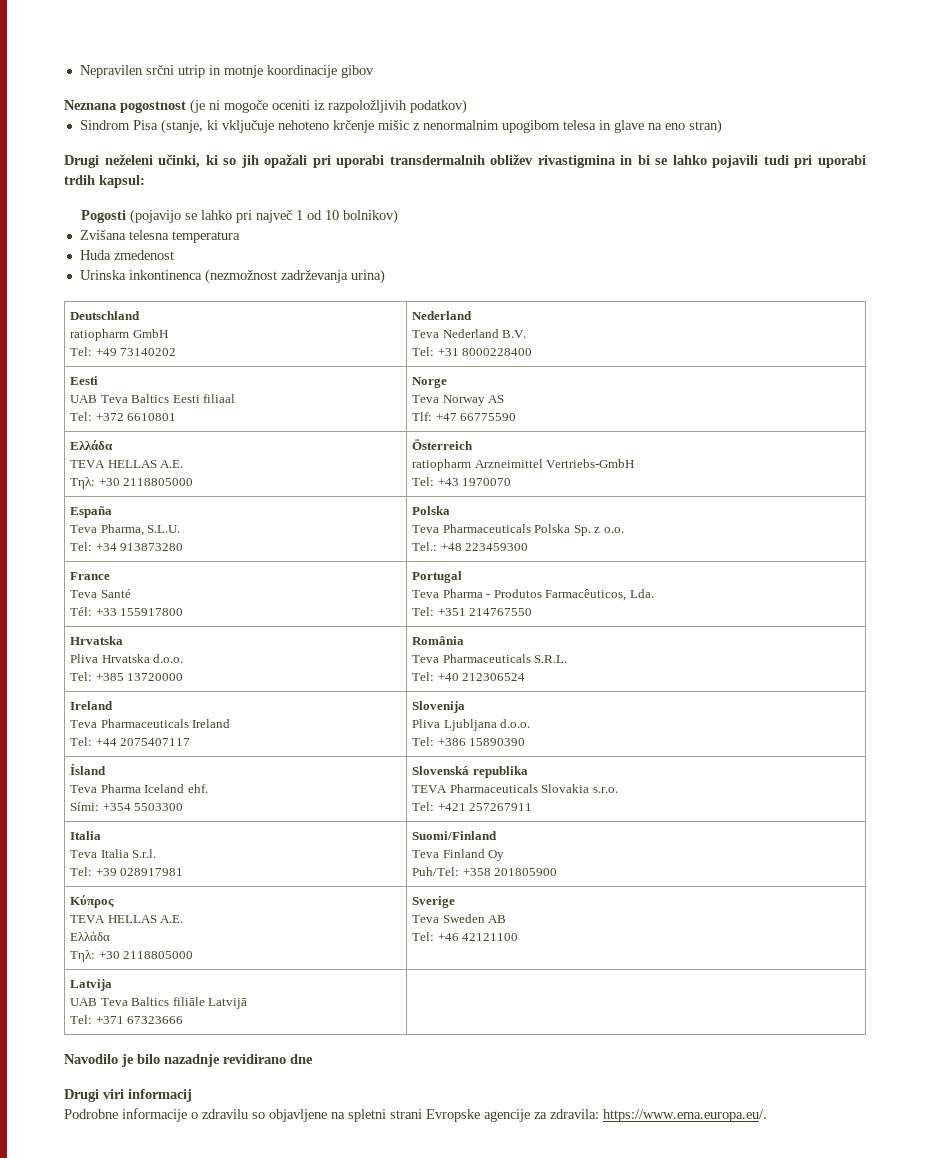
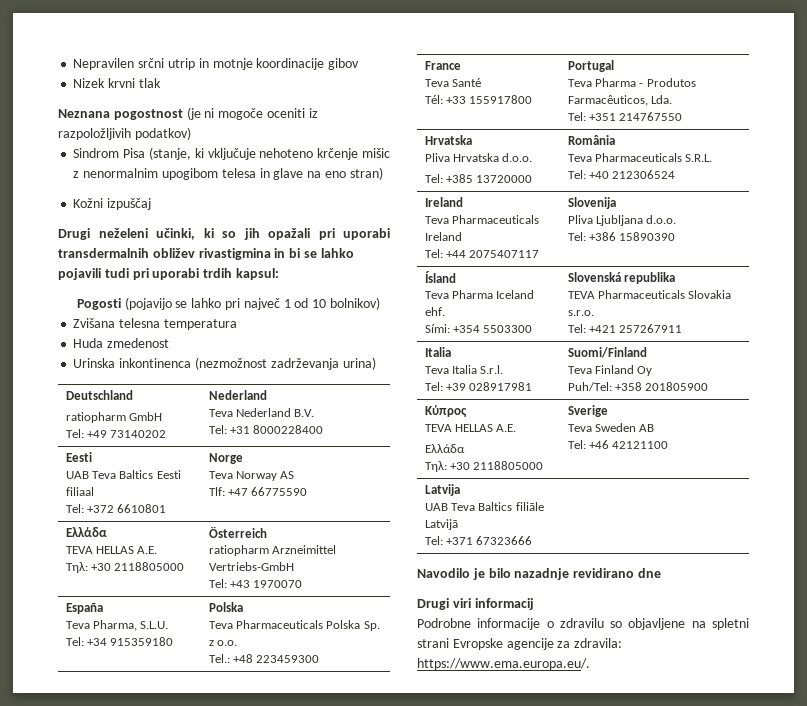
(374, 71) none -> [73,78,161,88] // Nizek krvni tlak
(722, 126) none -> [73,198,152,210] // Kožni izpuščaj
[120,543,184,551] 913873280 -> [110,637,174,646] 915359180

